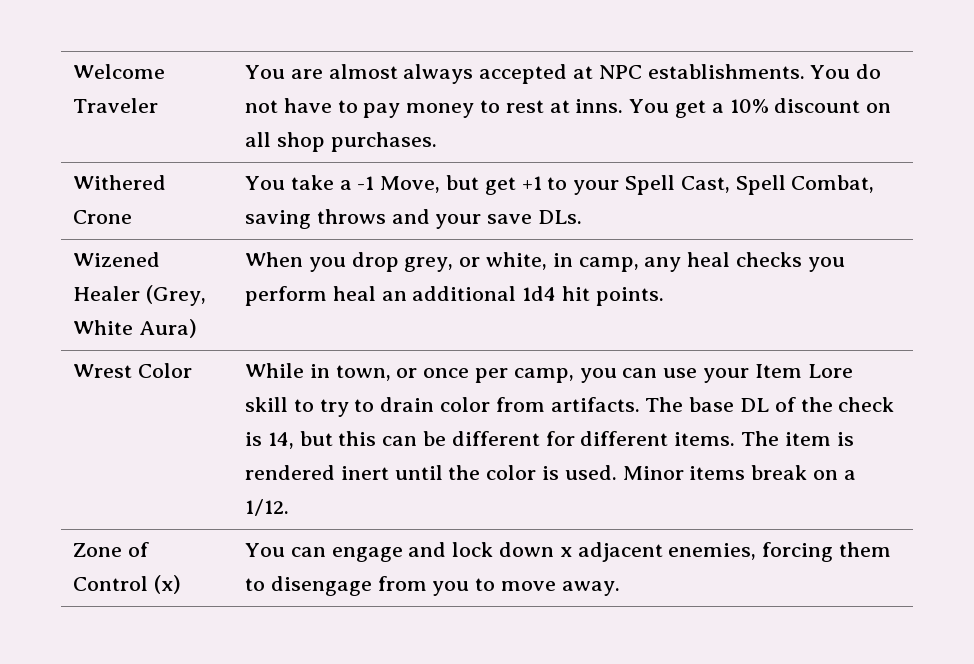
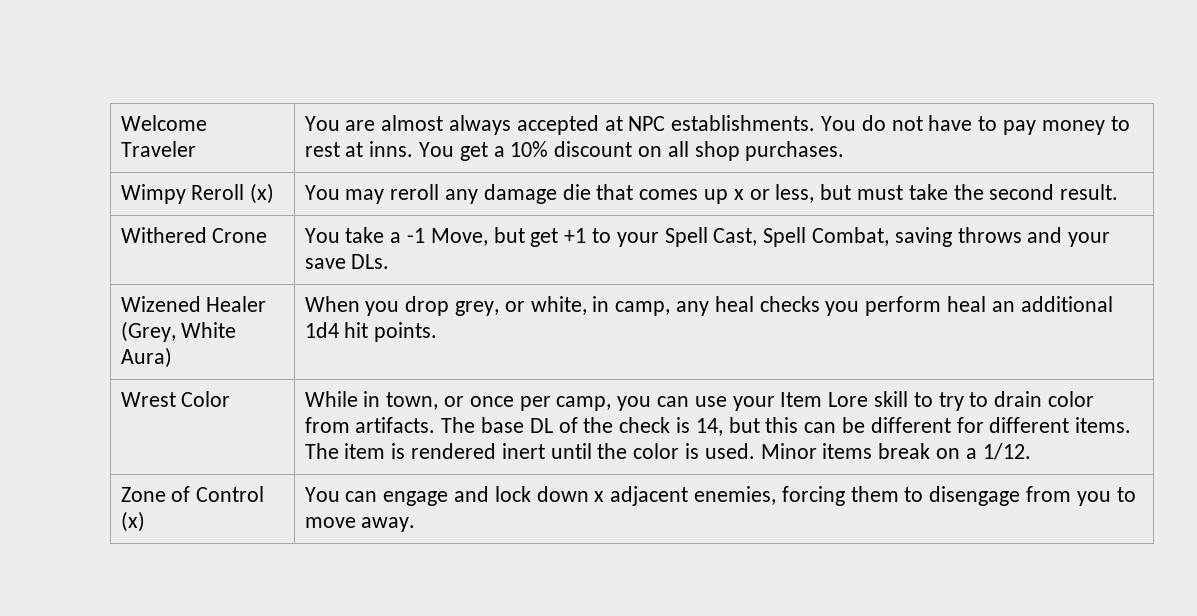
(437, 142) none -> [120,183,275,204] [304,184,1119,204] // Wimpy Reroll (x) | You may reroll any damage die that comes up x or less, but must take the second result.

